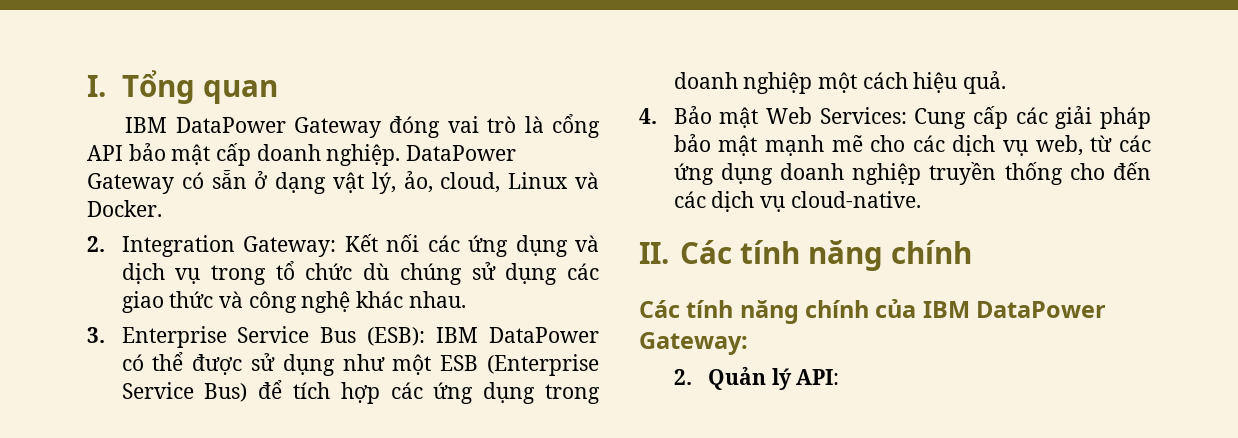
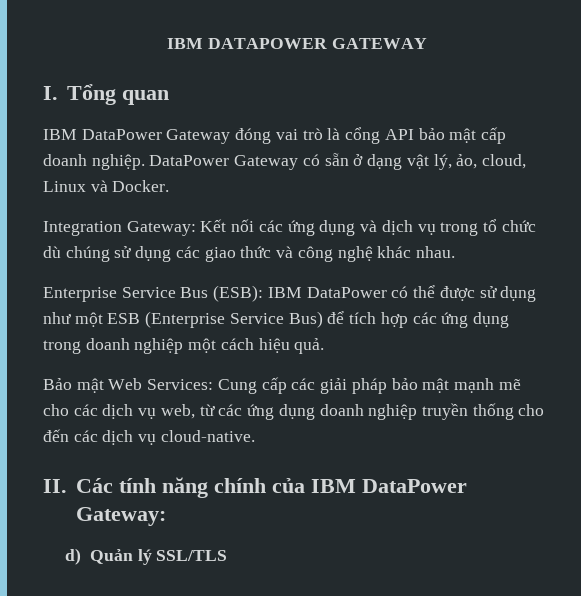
(87, 86) none -> [167,38,427,49] IBM DATAPOWER GATEWAY //
[87,236,105,252] 2. -> (170, 186) none
[87,327,105,343] 3. -> (455, 252) none
[639,108,657,124] 4. -> (325, 346) none
[639,300,870,324] // Các tính năng chính -> (266, 485) none
[673,369,692,385] 2. -> [65,548,82,565] d)
[796,369,840,385] API: -> [156,550,228,561] SSL/TLS

